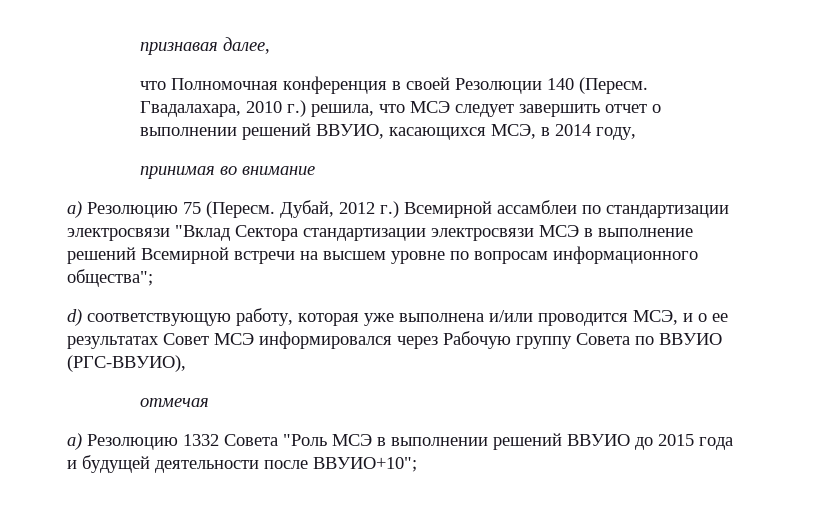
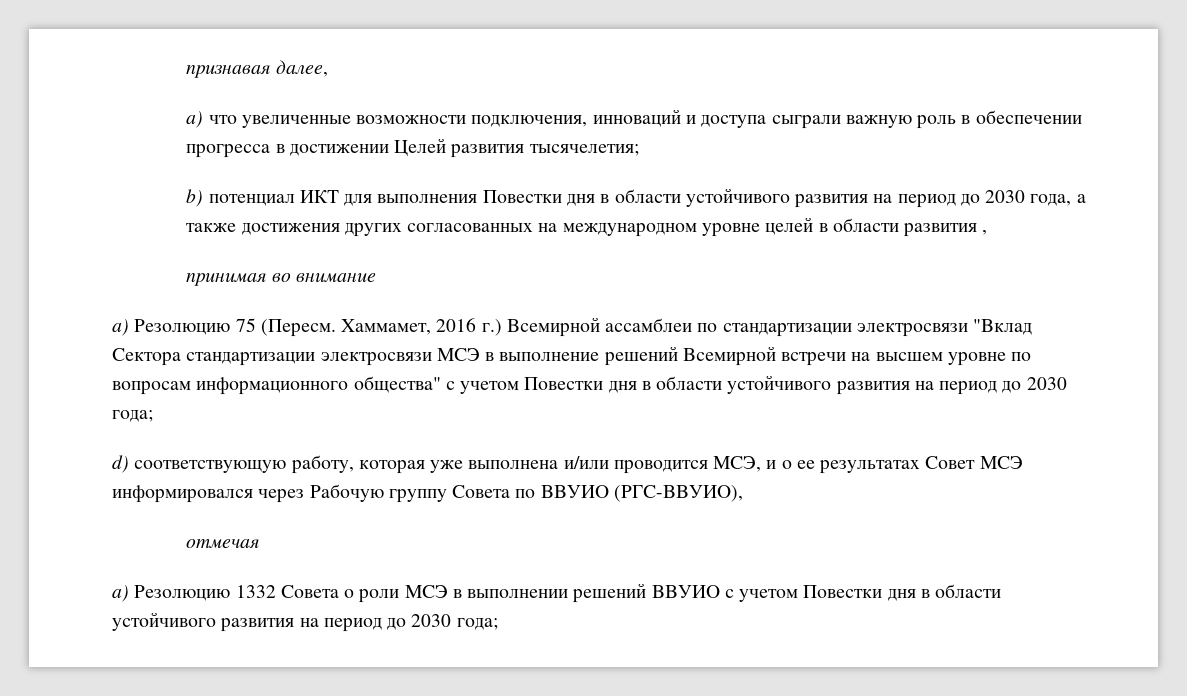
[139,76,648,94] [139,100,661,117] [139,123,636,140] что Полномочная конференция в своей Резолюции 140 (Пересм. Гвадалахара, 2010 г.) решила, что МСЭ следует завершить отчет о выполнении решений ВВУИО, касающихся МСЭ, в 2014 году, -> [186,109,1082,129] [186,138,639,158] [186,188,1086,208] [186,217,988,237] а) что увеличенные возможности подключения, инноваций и доступа сыграли важную роль в обеспечении прогресса в достижении Целей развития тысячелетия; // b) потенциал ИКТ для выполнения Повестки дня в области устойчивого развития на период до 2030 года, а также достижения других согласованных на международном уровне целей в области развития ,
[280,200,375,218] Дубай, 2012 -> [341,318,477,335] Хаммамет, 2016
[67,269,153,287] общества"; -> [353,375,1067,395] [112,410,153,422] общества" с учетом Повестки дня в области устойчивого развития на период до 2030 года;
[283,434,327,446] "Роль -> [344,589,400,603] о роли
[635,434,733,450] [67,455,417,473] до 2015 года и будущей деятельности после ВВУИО+10"; -> [724,584,1002,602] [112,612,498,632] с учетом Повестки дня в области устойчивого развития на период до 2030 года;

